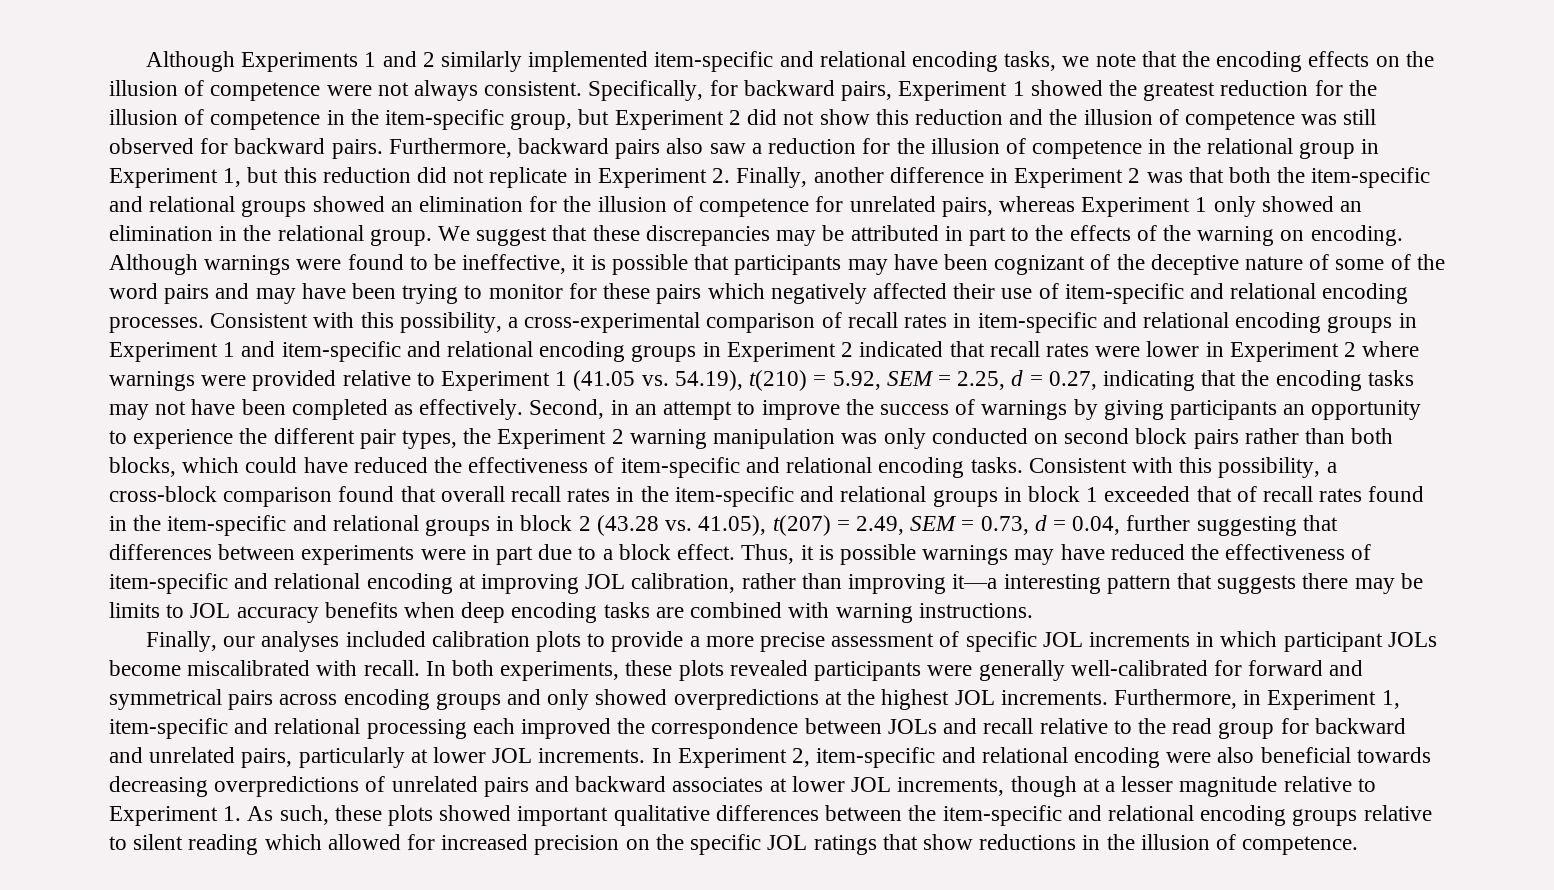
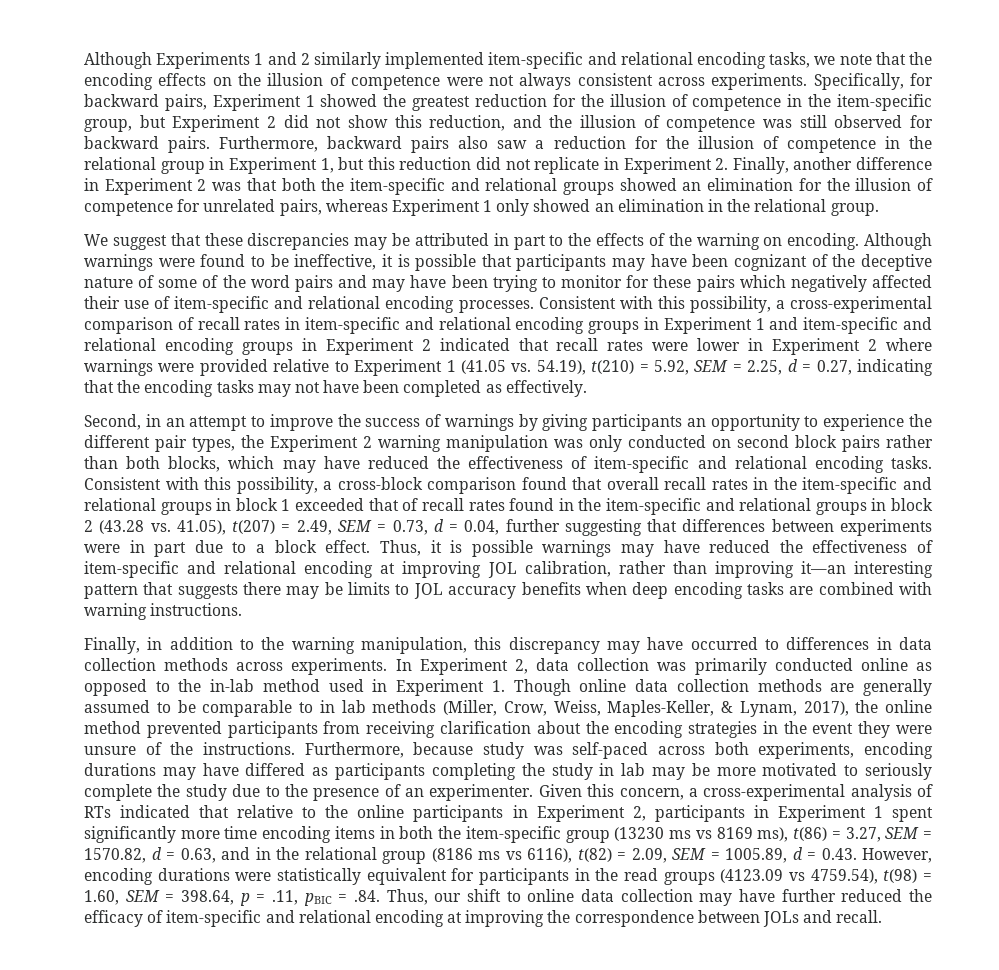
[484,81,583,96] consistent. -> [577,73,808,90] consistent across experiments.
[914,109,1003,125] reduction -> [429,115,506,131] reduction,
(432, 237) none -> (879, 209) //
(524, 409) none -> (587, 388) //
[245,457,298,473] could -> [282,460,316,473] may
[952,574,998,589] it—a -> [800,561,846,574] it—an
[223,631,1437,652] [109,660,1364,681] [109,689,1400,710] [109,718,612,739] our analyses included calibration plots to provide a more precise assessment of specific JOL increments in which participant JOLs become miscalibrated with recall. In both experiments, these plots revealed participants were generally well-calibrated for forward and symmetrical pairs across encoding groups and only showed overpredictions at the highest JOL increments. Furthermore, in Experiment 1, item-specific and relational processing each improved -> [147,637,933,654] [84,658,932,675] [84,679,933,696] [84,700,932,717] [84,721,933,738] [84,742,933,759] [84,763,932,780] [84,784,933,801] [84,805,934,822] [84,826,932,843] [84,847,932,864] [84,868,932,885] [84,889,932,906] [84,910,545,927] in addition to the warning manipulation, this discrepancy may have occurred to differences in data collection methods across experiments. In Experiment 2, data collection was primarily conducted online as opposed to the in-lab method used in Experiment 1. Though online data collection methods are generally assumed to be comparable to in lab methods (Miller, Crow, Weiss, Maples-Keller, & Lynam, 2017), the online method prevented participants from receiving clarification about the encoding strategies in the event they were unsure of the instructions. Furthermore, because study was self-paced across both experiments, encoding durations may have differed as participants completing the study in lab may be more motivated to seriously complete the study due to the presence of an experimenter. Given this concern, a cross-experimental analysis of RTs indicated that relative to the online participants in Experiment 2, participants in Experiment 1 spent significantly more time encoding items in both the item-specific group (13230 ms vs 8169 ms), t(86) = 3.27, SEM = 1570.82, d = 0.63, and in the relational group (8186 ms vs 6116), t(82) = 2.09, SEM = 1005.89, d = 0.43. However, encoding durations were statistically equivalent for participants in the read groups (4123.09 vs 4759.54), t(98) = 1.60, SEM = 398.64, p = .11, pBIC = .84. Thus, our shift to online data collection may have further reduced the efficacy of item-specific and relational encoding at improving
[983,718,1406,739] [109,747,1431,768] [109,776,1376,797] [109,805,1432,826] [109,834,1359,855] recall relative to the read group for backward and unrelated pairs, particularly at lower JOL increments. In Experiment 2, item-specific and relational encoding were also beneficial towards decreasing overpredictions of unrelated pairs and backward associates at lower JOL increments, though at a lesser magnitude relative to Experiment 1. As such, these plots showed important qualitative differences between the item-specific and relational encoding groups relative to silent reading which allowed for increased precision on the specific JOL ratings that show reductions in the illusion of competence. -> [836,910,883,923] recall.

